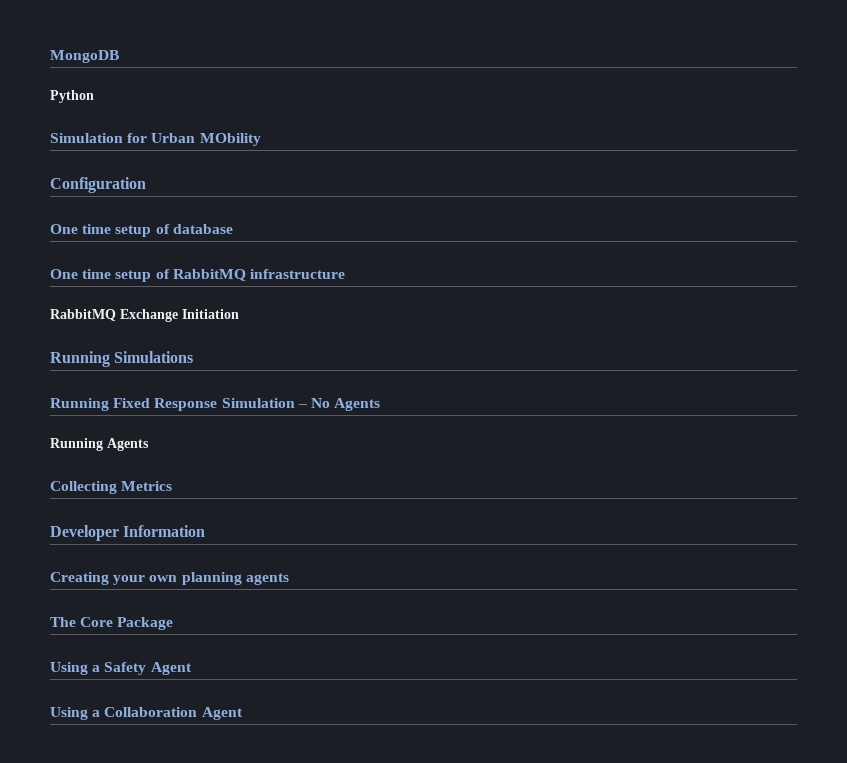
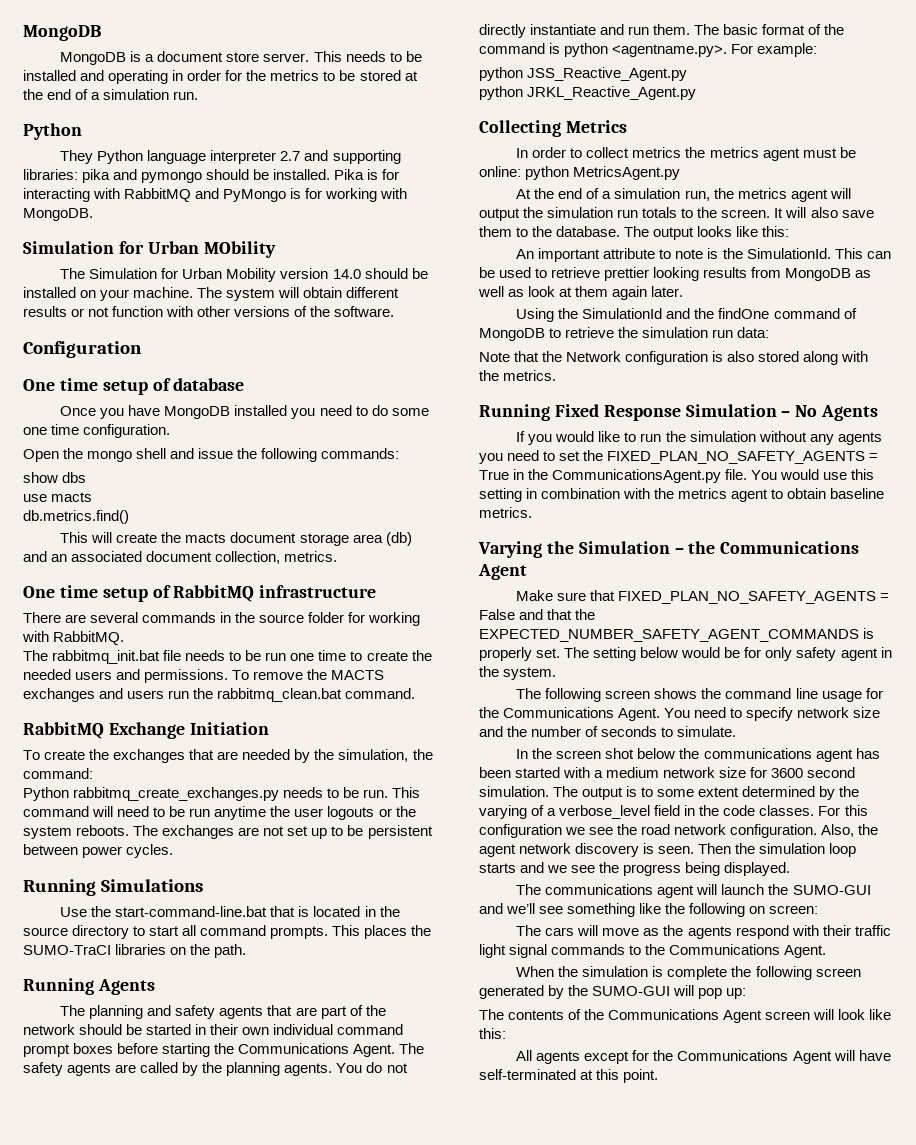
[50,90,94,103] [50,133,261,146] Python // Simulation for Urban MObility -> [60,51,422,65] [23,70,418,84] [23,89,199,100] [23,123,82,140] [60,150,401,164] [23,169,400,183] [23,188,408,202] [23,208,93,221] [23,241,276,258] [60,268,428,282] [23,287,400,301] [23,306,395,317] MongoDB is a document store server. This needs to be installed and operating in order for the metrics to be stored at the end of a simulation run. // Python // They Python language interpreter 2.7 and supporting libraries: pika and pymongo should be installed. Pika is for interacting with RabbitMQ and PyMongo is for working with MongoDB. // Simulation for Urban MObility // The Simulation for Urban Mobility version 14.0 should be installed on your machine. The system will obtain different results or not function with other versions of the software.
(233, 229) none -> [60,405,429,419] [23,424,171,438] [23,448,400,462] [23,472,87,483] [23,492,93,502] [23,510,129,524] [60,532,412,546] [23,551,338,564] // Once you have MongoDB installed you need to do some one time configuration. // Open the mongo shell and issue the following commands: // show dbs // use macts // db.metrics.find() // This will create the macts document storage area (db) and an associated document collection, metrics.
[50,309,239,322] [50,351,194,367] RabbitMQ Exchange Initiation // Running Simulations -> [23,612,421,626] [22,631,125,645] [23,650,432,664] [23,669,385,683] [23,688,416,702] [23,722,269,739] [23,749,433,763] [23,768,93,779] [23,787,421,801] [23,806,416,820] [23,825,433,839] [23,844,174,858] [23,879,204,896] [60,906,400,917] [23,925,432,939] [23,944,247,958] [23,978,155,995] [60,1005,386,1019] [23,1024,404,1035] [23,1043,425,1057] [23,1062,408,1076] [479,24,845,38] [479,43,818,57] [479,67,688,81] [479,86,697,100] [479,120,627,137] [516,147,856,161] [479,166,681,180] [516,188,851,202] [479,207,874,221] [479,226,790,240] [516,248,891,262] [479,267,872,281] [478,286,684,300] [516,308,857,322] [479,327,770,341] [479,351,869,365] [479,370,557,381] There are several commands in the source folder for working with RabbitMQ. // The rabbitmq_init.bat file needs to be run one time to create the needed users and permissions. To remove the MACTS exchanges and users run the rabbitmq_clean.bat command. // RabbitMQ Exchange Initiation // To create the exchanges that are needed by the simulation, the command: // Python rabbitmq_create_exchanges.py needs to be run. This command will need to be run anytime the user logouts or the system reboots. The exchanges are not set up to be persistent between power cycles. // Running Simulations // Use the start-command-line.bat that is located in the source directory to start all command prompts. This places the SUMO-TraCI libraries on the path. // Running Agents // The planning and safety agents that are part of the network should be started in their own individual command prompt boxes before starting the Communications Agent. The safety agents are called by the planning agents. You do not directly instantiate and run them. The basic format of the command is python <agentname.py>. For example: // python JSS_Reactive_Agent.py // python JRKL_Reactive_Agent.py // Collecting Metrics // In order to collect metrics the metrics agent must be online: python MetricsAgent.py // At the end of a simulation run, the metrics agent will output the simulation run totals to the screen. It will also save them to the database. The output looks like this: // An important attribute to note is the SimulationId. This can be used to retrieve prettier looking results from MongoDB as well as look at them again later. // Using the SimulationId and the findOne command of MongoDB to retrieve the simulation run data: // Note that the Network configuration is also stored along with the metrics.
[50,438,149,451] [50,481,173,494] [50,525,206,541] [50,572,289,585] [50,617,174,630] [50,662,192,675] [50,707,243,720] Running Agents // Collecting Metrics // Developer Information // Creating your own planning agents // The Core Package // Using a Safety Agent // Using a Collaboration Agent -> [516,431,882,445] [479,450,879,464] [479,469,875,483] [479,488,885,502] [479,507,532,518] [478,541,860,558] [478,564,527,580] [516,590,890,604] [479,609,596,620] [479,628,875,642] [479,647,892,661] [479,666,557,680] [516,688,883,702] [479,707,881,721] [479,726,737,737] [516,748,880,762] [479,767,856,778] [479,786,860,800] [479,805,868,819] [479,824,879,838] [479,843,857,857] [479,862,791,876] [516,884,871,898] [479,903,819,917] [516,925,891,939] [479,944,827,958] [516,966,861,980] [479,985,747,999] [479,1009,892,1023] [479,1028,506,1039] [516,1050,891,1064] [479,1069,659,1083] If you would like to run the simulation without any agents you need to set the FIXED_PLAN_NO_SAFETY_AGENTS = True in the CommunicationsAgent.py file. You would use this setting in combination with the metrics agent to obtain baseline metrics. // Varying the Simulation – the Communications Agent // Make sure that FIXED_PLAN_NO_SAFETY_AGENTS = False and that the EXPECTED_NUMBER_SAFETY_AGENT_COMMANDS is properly set. The setting below would be for only safety agent in the system. // The following screen shows the command line usage for the Communications Agent. You need to specify network size and the number of seconds to simulate. // In the screen shot below the communications agent has been started with a medium network size for 3600 second simulation. The output is to some extent determined by the varying of a verbose_level field in the code classes. For this configuration we see the road network configuration. Also, the agent network discovery is seen. Then the simulation loop starts and we see the progress being displayed. // The communications agent will launch the SUMO-GUI and we’ll see something like the following on screen: // The cars will move as the agents respond with their traffic light signal commands to the Communications Agent. // When the simulation is complete the following screen generated by the SUMO-GUI will pop up: // The contents of the Communications Agent screen will look like this: // All agents except for the Communications Agent will have self-terminated at this point.

